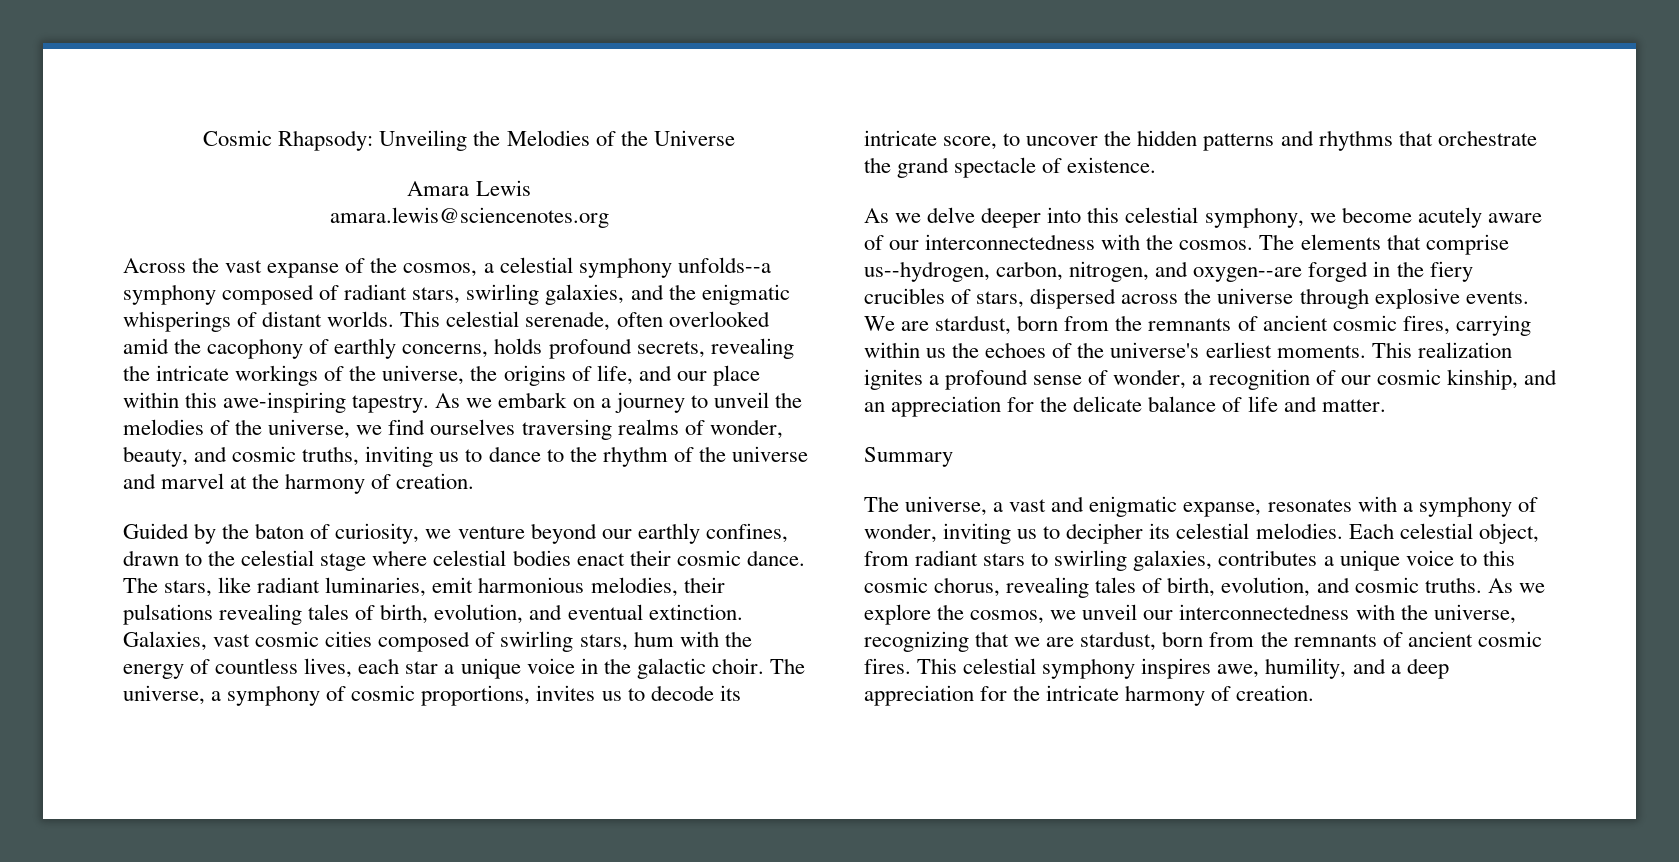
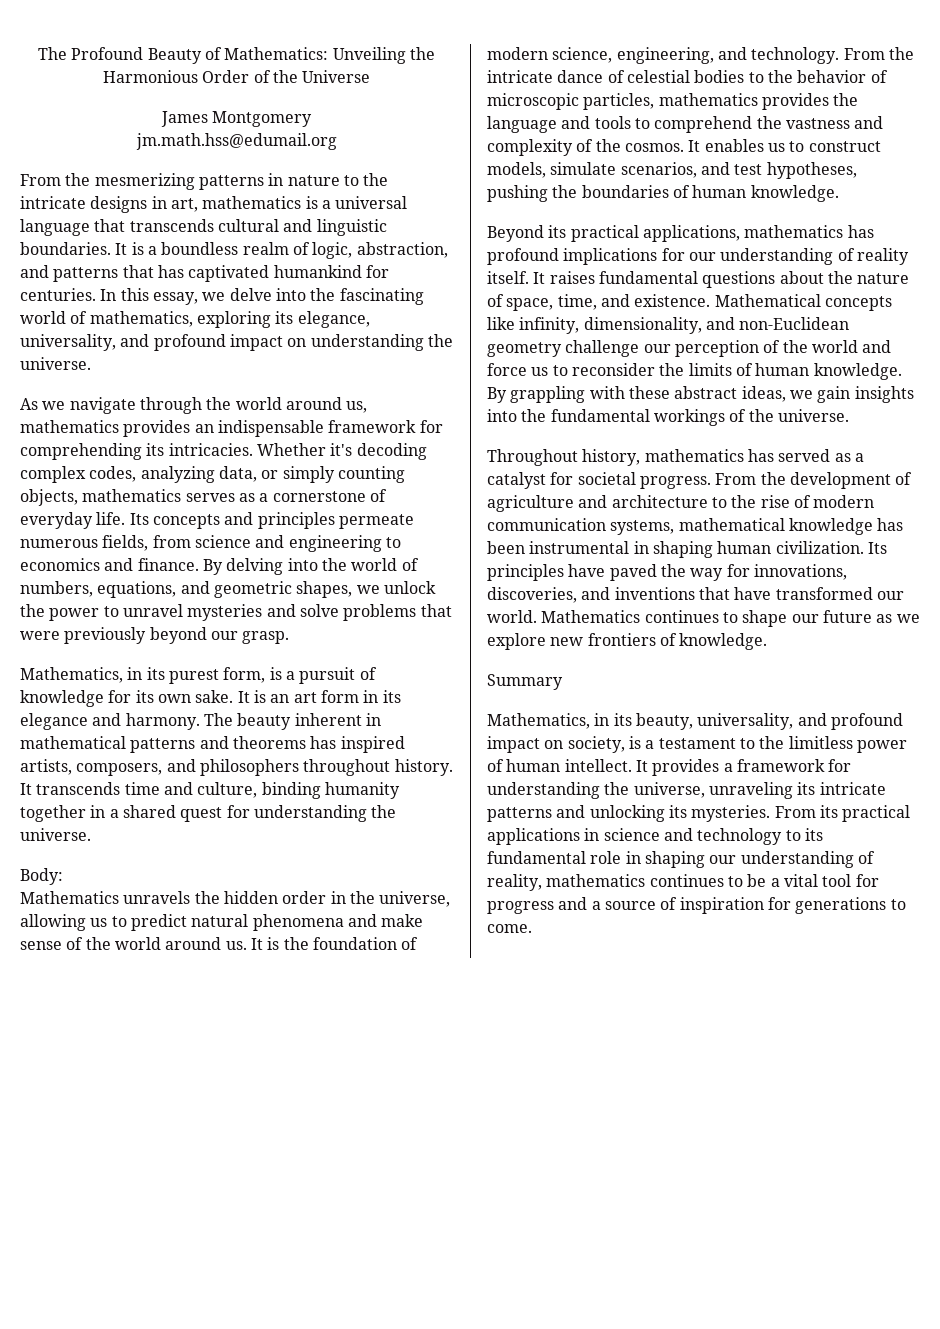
[203,130,735,151] [407,180,531,196] [329,207,609,228] [123,257,771,278] [123,284,790,305] [123,311,770,332] [123,338,794,359] [123,365,760,386] [123,392,802,413] [123,419,783,440] [123,446,808,467] [123,473,475,494] [123,523,788,544] [123,550,805,571] [123,577,725,597] [123,604,743,625] [123,631,752,652] [123,658,805,679] [123,685,741,706] [864,130,1537,151] [864,157,1157,178] [864,207,1542,228] [864,234,1509,255] [864,261,1473,282] [864,288,1529,309] [864,315,1531,336] [864,342,1512,358] [864,369,1557,390] [864,396,1386,417] [864,447,953,467] [864,496,1538,517] [864,523,1539,544] [864,550,1515,571] [864,577,1545,598] [864,604,1516,625] [864,631,1542,652] [864,658,1449,679] [864,685,1315,706] Cosmic Rhapsody: Unveiling the Melodies of the Universe // Amara Lewis // amara.lewis@sciencenotes.org // Across the vast expanse of the cosmos, a celestial symphony unfolds--a symphony composed of radiant stars, swirling galaxies, and the enigmatic whisperings of distant worlds. This celestial serenade, often overlooked amid the cacophony of earthly concerns, holds profound secrets, revealing the intricate workings of the universe, the origins of life, and our place within this awe-inspiring tapestry. As we embark on a journey to unveil the melodies of the universe, we find ourselves traversing realms of wonder, beauty, and cosmic truths, inviting us to dance to the rhythm of the universe and marvel at the harmony of creation. // Guided by the baton of curiosity, we venture beyond our earthly confines, drawn to the celestial stage where celestial bodies enact their cosmic dance. The stars, like radiant luminaries, emit harmonious melodies, their pulsations revealing tales of birth, evolution, and eventual extinction. Galaxies, vast cosmic cities composed of swirling stars, hum with the energy of countless lives, each star a unique voice in the galactic choir. The universe, a symphony of cosmic proportions, invites us to decode its intricate score, to uncover the hidden patterns and rhythms that orchestrate the grand spectacle of existence. // As we delve deeper into this celestial symphony, we become acutely aware of our interconnectedness with the cosmos. The elements that comprise us--hydrogen, carbon, nitrogen, and oxygen--are forged in the fiery crucibles of stars, dispersed across the universe through explosive events. We are stardust, born from the remnants of ancient cosmic fires, carrying within us the echoes of the universe's earliest moments. This realization ignites a profound sense of wonder, a recognition of our cosmic kinship, and an appreciation for the delicate balance of life and matter. // Summary // The universe, a vast and enigmatic expanse, resonates with a symphony of wonder, inviting us to decipher its celestial melodies. Each celestial object, from radiant stars to swirling galaxies, contributes a unique voice to this cosmic chorus, revealing tales of birth, evolution, and cosmic truths. As we explore the cosmos, we unveil our interconnectedness with the universe, recognizing that we are stardust, born from the remnants of ancient cosmic fires. This celestial symphony inspires awe, humility, and a deep appreciation for the intricate harmony of creation. -> [38,47,435,64] [102,70,371,83] [160,111,313,127] [135,133,337,150] [20,173,389,190] [20,196,408,213] [20,219,387,236] [20,242,448,259] [20,265,389,282] [20,288,424,305] [20,311,370,328] [20,334,453,351] [20,357,91,370] [20,397,368,414] [20,420,443,437] [20,443,427,460] [20,466,405,483] [20,489,387,506] [20,512,414,529] [20,535,401,552] [20,558,419,575] [20,581,436,598] [20,604,452,621] [20,627,290,644] [20,667,377,684] [20,690,401,707] [20,713,381,730] [20,736,405,753] [20,759,453,776] [20,782,400,799] [20,805,397,822] [20,828,91,841] [20,868,63,885] [20,891,451,907] [20,914,424,931] [20,937,419,950] [487,47,914,64] [487,70,888,83] [487,93,859,110] [487,116,884,133] [487,139,881,156] [487,162,857,179] [487,185,839,202] [487,225,874,242] [487,248,909,265] [487,271,910,288] [487,294,892,311] [487,317,850,334] [487,340,892,357] [487,363,902,380] [487,386,914,403] [487,409,849,426] [487,449,864,466] [487,472,913,489] [487,495,875,512] [487,518,904,535] [487,541,887,558] [487,564,847,581] [487,587,904,603] [487,610,920,627] [487,633,768,650] [487,674,563,690] [487,713,903,730] [487,736,907,753] [487,759,852,776] [487,782,886,799] [487,805,911,822] [487,828,823,845] [487,851,875,868] [487,874,879,891] [487,897,906,914] [487,924,532,933] The Profound Beauty of Mathematics: Unveiling the Harmonious Order of the Universe // James Montgomery // jm.math.hss@edumail.org // From the mesmerizing patterns in nature to the intricate designs in art, mathematics is a universal language that transcends cultural and linguistic boundaries. It is a boundless realm of logic, abstraction, and patterns that has captivated humankind for centuries. In this essay, we delve into the fascinating world of mathematics, exploring its elegance, universality, and profound impact on understanding the universe. // As we navigate through the world around us, mathematics provides an indispensable framework for comprehending its intricacies. Whether it's decoding complex codes, analyzing data, or simply counting objects, mathematics serves as a cornerstone of everyday life. Its concepts and principles permeate numerous fields, from science and engineering to economics and finance. By delving into the world of numbers, equations, and geometric shapes, we unlock the power to unravel mysteries and solve problems that were previously beyond our grasp. // Mathematics, in its purest form, is a pursuit of knowledge for its own sake. It is an art form in its elegance and harmony. The beauty inherent in mathematical patterns and theorems has inspired artists, composers, and philosophers throughout history. It transcends time and culture, binding humanity together in a shared quest for understanding the universe. // Body: // Mathematics unravels the hidden order in the universe, allowing us to predict natural phenomena and make sense of the world around us. It is the foundation of modern science, engineering, and technology. From the intricate dance of celestial bodies to the behavior of microscopic particles, mathematics provides the language and tools to comprehend the vastness and complexity of the cosmos. It enables us to construct models, simulate scenarios, and test hypotheses, pushing the boundaries of human knowledge. // Beyond its practical applications, mathematics has profound implications for our understanding of reality itself. It raises fundamental questions about the nature of space, time, and existence. Mathematical concepts like infinity, dimensionality, and non-Euclidean geometry challenge our perception of the world and force us to reconsider the limits of human knowledge. By grappling with these abstract ideas, we gain insights into the fundamental workings of the universe. // Throughout history, mathematics has served as a catalyst for societal progress. From the development of agriculture and architecture to the rise of modern communication systems, mathematical knowledge has been instrumental in shaping human civilization. Its principles have paved the way for innovations, discoveries, and inventions that have transformed our world. Mathematics continues to shape our future as we explore new frontiers of knowledge. // Summary // Mathematics, in its beauty, universality, and profound impact on society, is a testament to the limitless power of human intellect. It provides a framework for understanding the universe, unraveling its intricate patterns and unlocking its mysteries. From its practical applications in science and technology to its fundamental role in shaping our understanding of reality, mathematics continues to be a vital tool for progress and a source of inspiration for generations to come.

